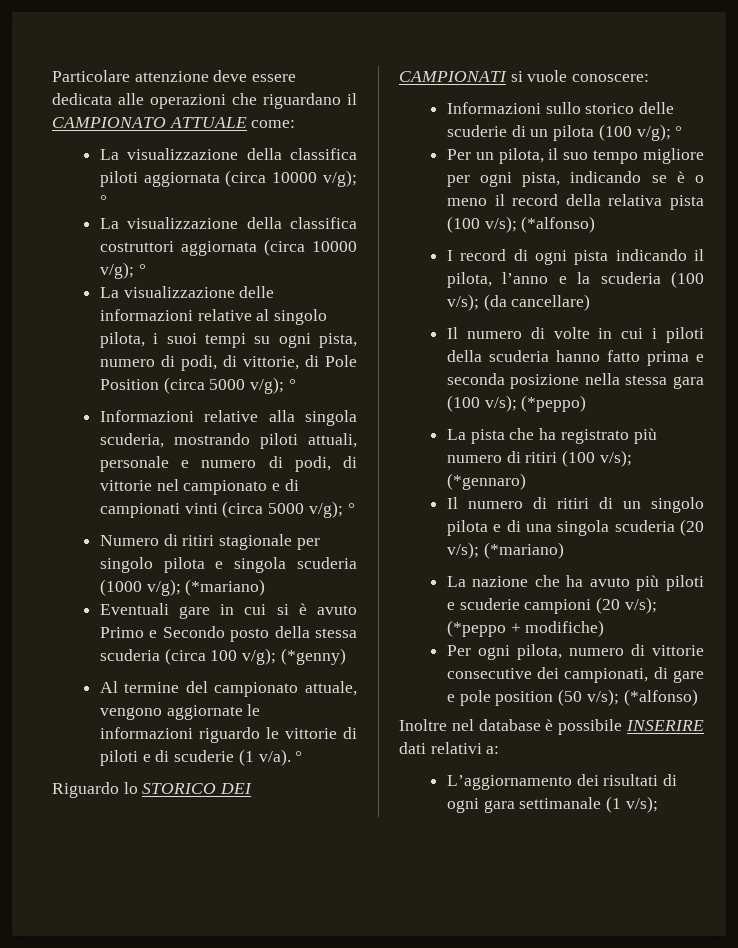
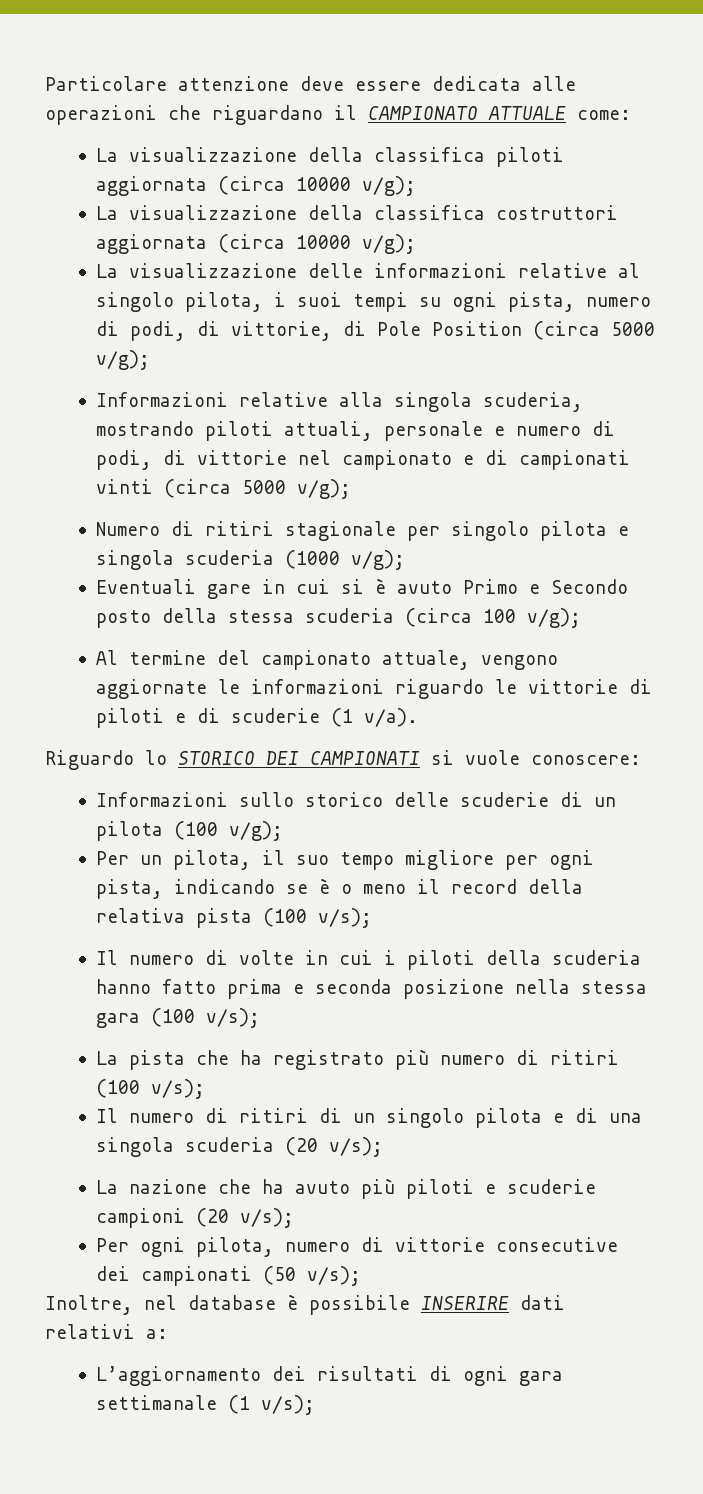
[99,195,107,206] ° -> (417, 186) none
[138,264,146,275] ° -> (417, 244) none
[288,379,296,390] ° -> (151, 360) none
[347,503,355,514] ° -> (352, 489) none
[185,579,266,596] (*mariano) -> (406, 560) none
[280,648,346,665] (*genny) -> (582, 618) none
[295,751,303,762] ° -> (419, 717) none
[675,126,683,137] ° -> (284, 831) none
[521,216,596,233] [446,249,704,265] [446,271,704,288] [446,294,591,311] (*alfonso) // I record di ogni pista indicando il pilota, l’anno e la scuderia (100 v/s); (da cancellare) -> (373, 918) none
[521,395,587,412] (*peppo) -> (261, 1018) none
[446,473,526,490] (*gennaro) -> (206, 1089) none
[483,542,564,559] (*mariano) -> (384, 1147) none
[446,620,605,637] (*peppo + modifiche) -> (295, 1218) none
[564,667,704,683] [446,690,554,706] campionati, di gare e pole position -> [141,1266,253,1286] campionati
[623,689,698,706] [399,719,447,731] (*alfonso) // Inoltre -> [45,1295,133,1315] // Inoltre,

